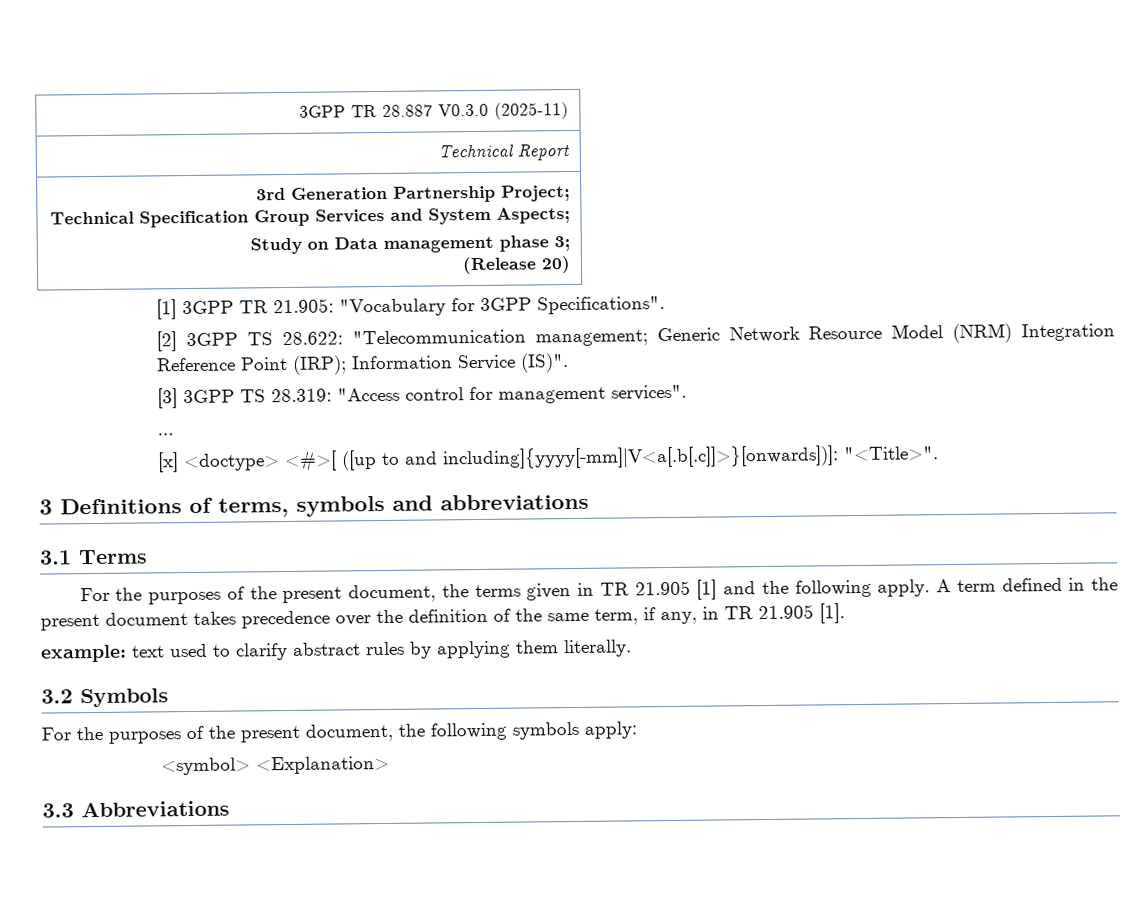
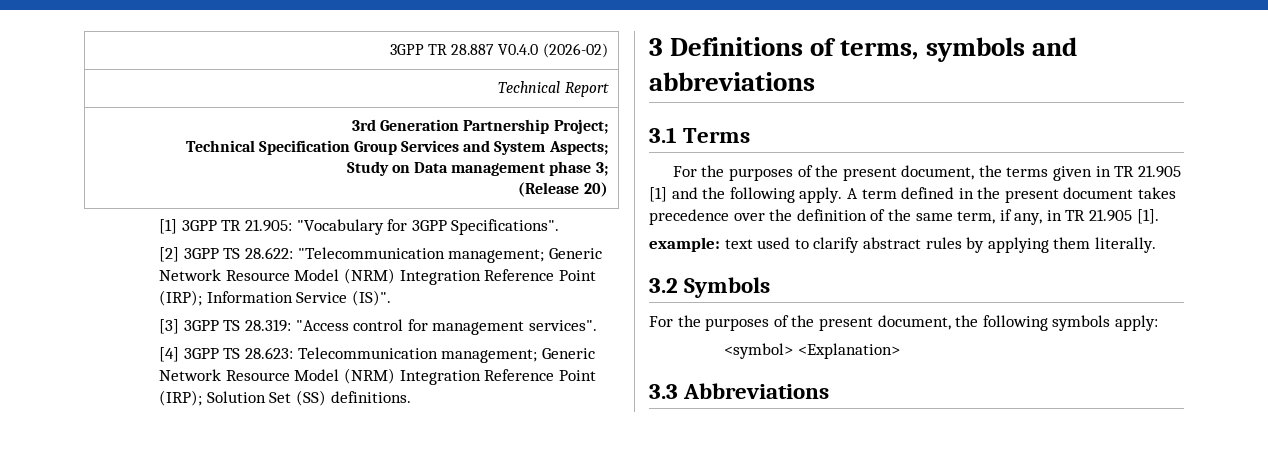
[437,102,569,120] V0.3.0 (2025-11) -> [498,43,608,58] V0.4.0 (2026-02)
[157,433,175,436] [157,445,940,473] … // [x] <doctype> <#>[ ([up to and including]{yyyy[-mm]|V<a[.b[.c]]>}[onwards])]: "<Title>". -> [159,347,595,363] [159,368,596,385] [159,390,411,406] [4] 3GPP TS 28.623: Telecommunication management; Generic Network Resource Model (NRM) Integration Reference Point (IRP); Solution Set (SS) definitions.

